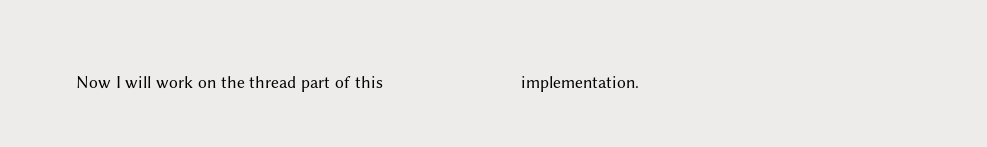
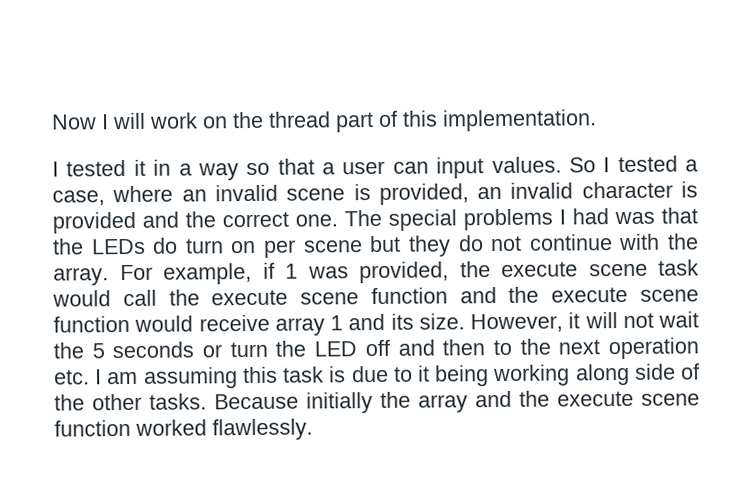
(639, 84) none -> [52,155,698,181] [52,181,698,206] [52,207,698,234] [52,233,700,258] [53,259,699,286] [52,286,699,307] [53,311,699,336] [53,337,699,360] [54,363,700,389] [54,390,700,414] [54,418,313,441] // I tested it in a way so that a user can input values. So I tested a case, where an invalid scene is provided, an invalid character is provided and the correct one. The special problems I had was that the LEDs do turn on per scene but they do not continue with the array. For example, if 1 was provided, the execute scene task would call the execute scene function and the execute scene function would receive array 1 and its size. However, it will not wait the 5 seconds or turn the LED off and then to the next operation etc. I am assuming this task is due to it being working along side of the other tasks. Because initially the array and the execute scene function worked flawlessly.

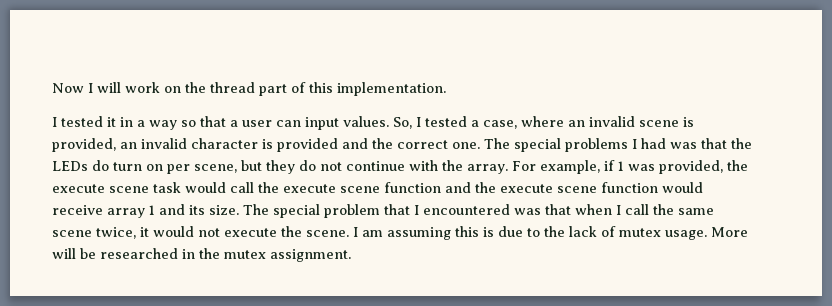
[568,157,596,173] So -> [393,117,412,129] So,
[303,240,363,253] scene -> [194,164,237,173] scene,
[470,311,699,333] [53,337,699,360] [54,369,90,385] However, it will not wait the 5 seconds or turn the LED off and then to the next operation etc. -> [243,204,714,218] [52,226,349,239] The special problem that I encountered was that when I call the same scene twice, it would not execute the scene.
[283,366,325,383] task -> (479, 231) none
[417,363,700,387] [54,390,700,414] [54,418,313,441] it being working along side of the other tasks. Because initially the array and the execute scene function worked flawlessly. -> [544,226,748,240] [52,248,351,262] the lack of mutex usage. More will be researched in the mutex assignment.

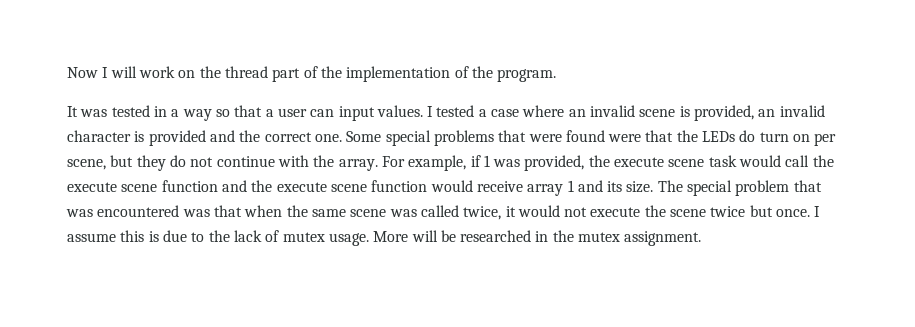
[309,82,446,96] [52,116,116,127] this implementation. // I tested it -> [320,66,557,82] [67,105,150,117] the implementation of the program. // It was tested
[393,117,412,129] So, -> (423, 111) none
[483,120,517,129] case, -> [491,109,520,117] case
[484,138,510,149] The -> [346,131,382,142] Some
[632,138,697,149] I had was -> [498,130,642,142] that were found were
[414,205,419,215] I -> [66,209,93,217] was
[616,204,649,215] I call -> (283, 211) none
(92, 233) none -> [389,205,459,217] was called
[306,227,451,240] scene. I am assuming -> [670,205,821,217] [67,233,116,242] scene twice but once. I assume

